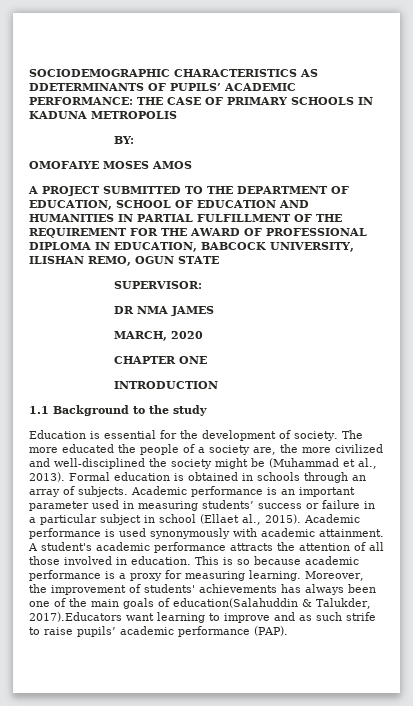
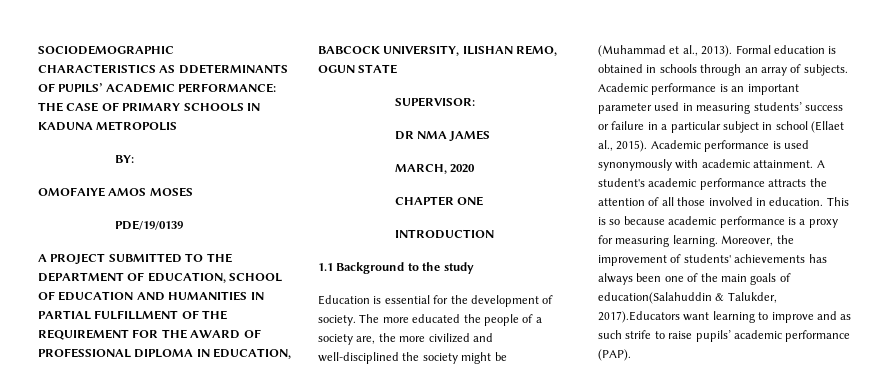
(99, 165) none -> [108,188,147,196] AMOS
[152,161,192,169] AMOS -> [114,220,183,230] // PDE/19/0139

